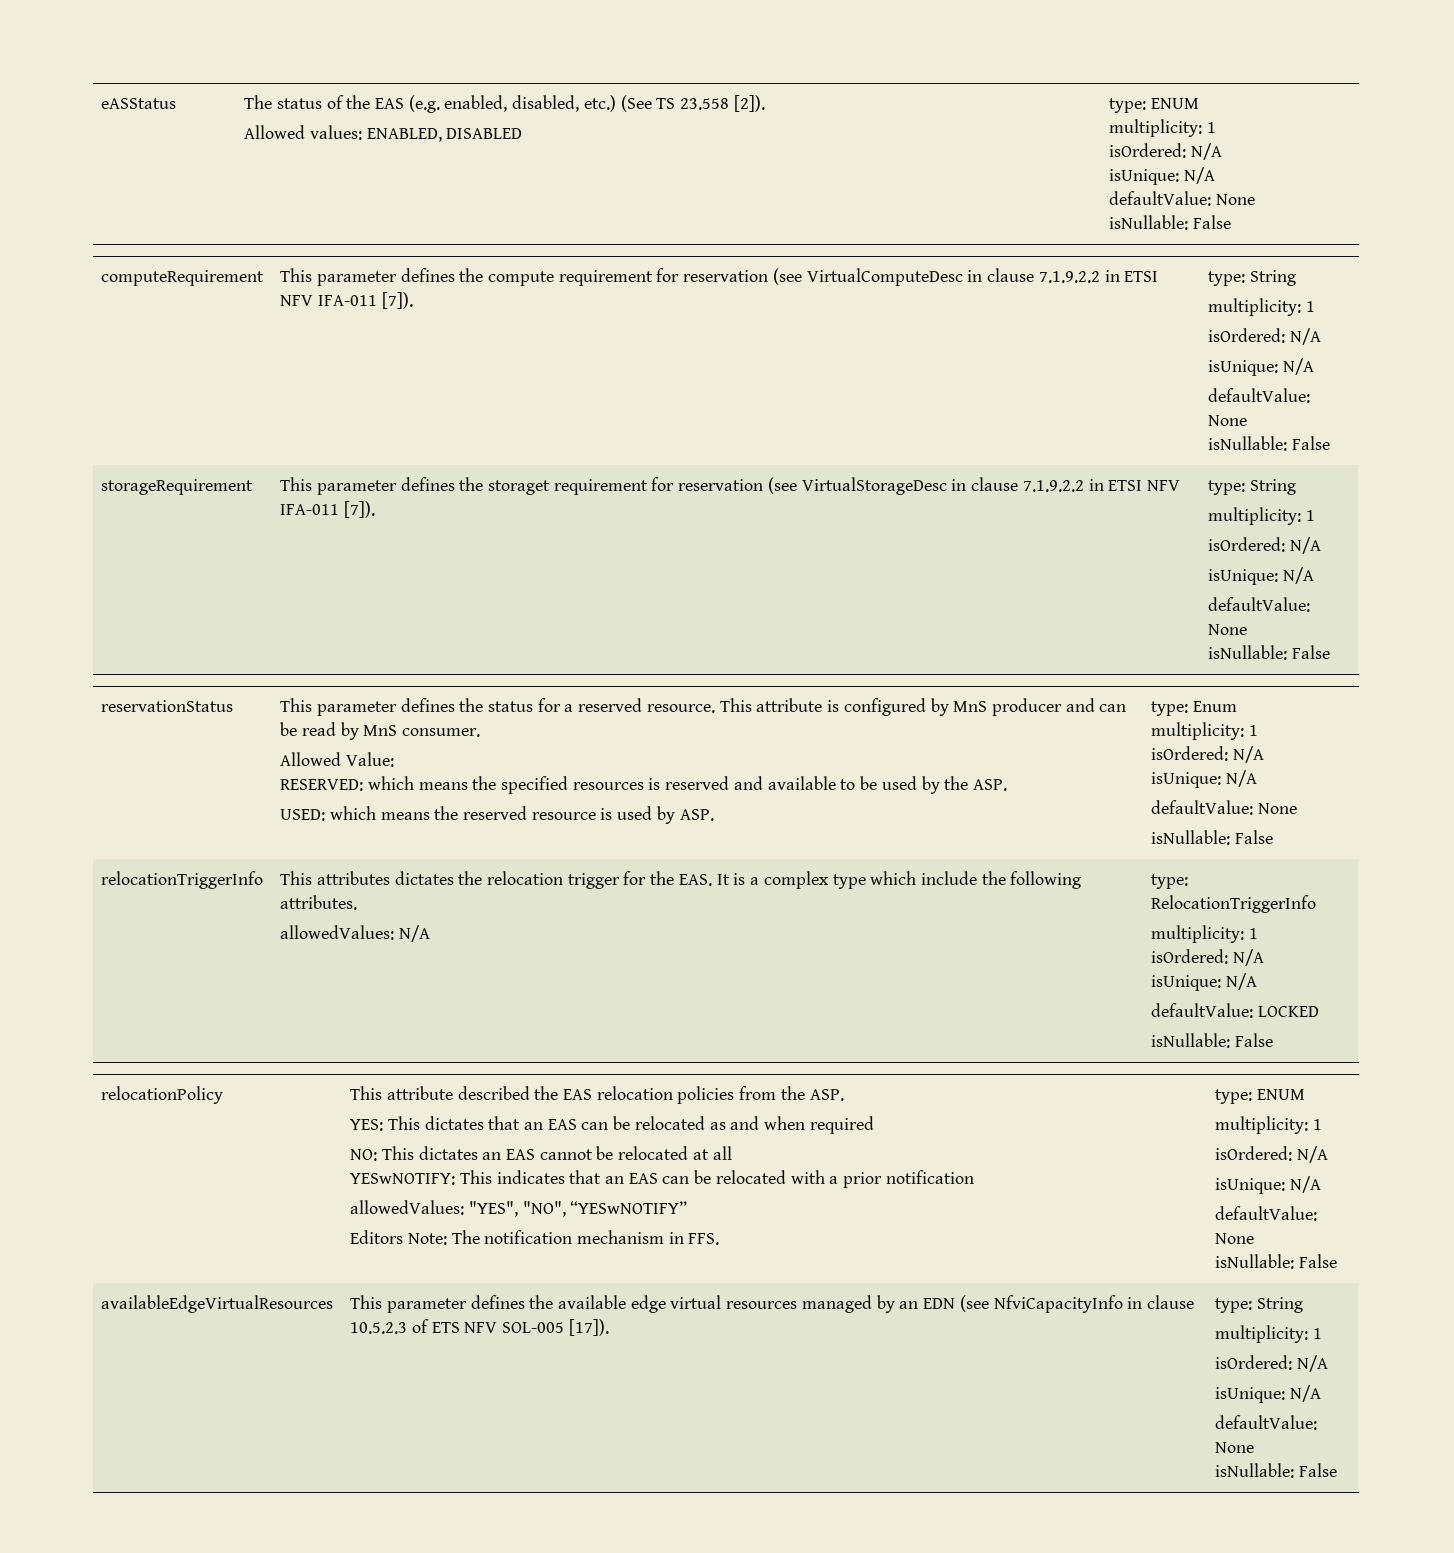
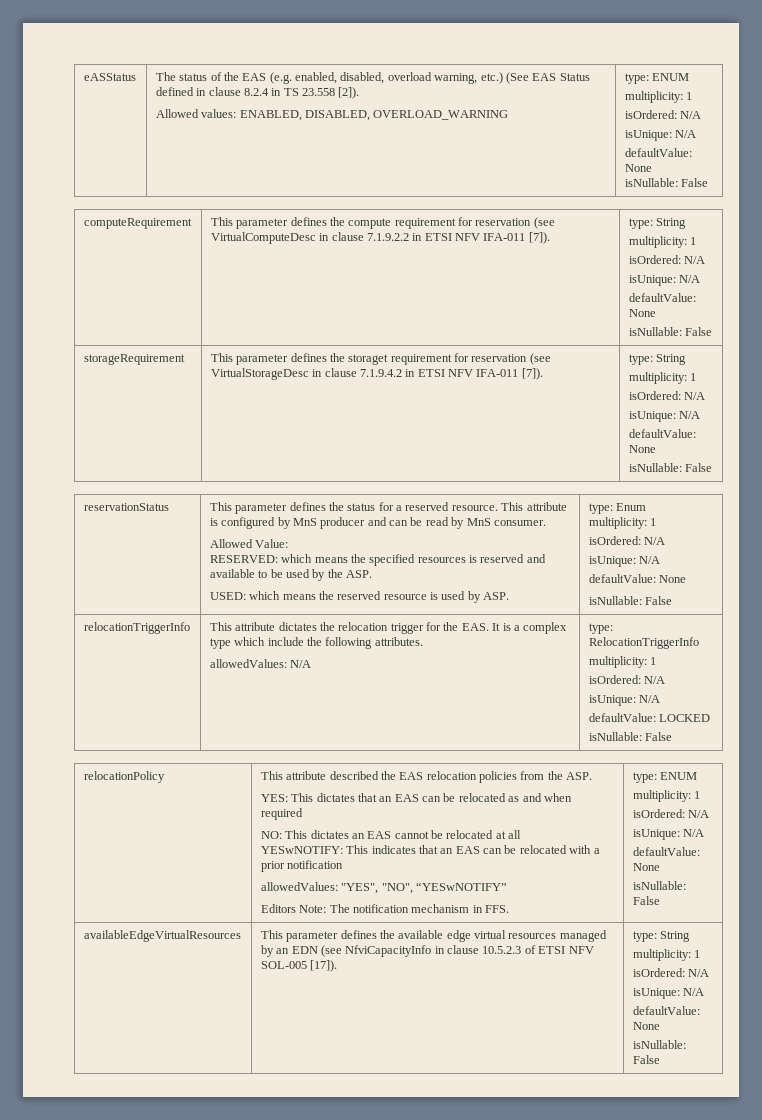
[583,95,652,112] etc.) (See -> [387,72,590,84] [155,87,282,96] overload warning, etc.) (See EAS Status defined in clause 8.2.4 in
[446,128,523,139] DISABLED -> [304,110,509,121] DISABLED, OVERLOAD_WARNING
[1022,480,1084,492] 7.1.9.2.2 -> [359,369,402,377] 7.1.9.4.2
[316,871,390,885] attributes -> [235,622,276,631] attribute
[431,1322,460,1333] ETS -> [538,946,566,954] ETSI

